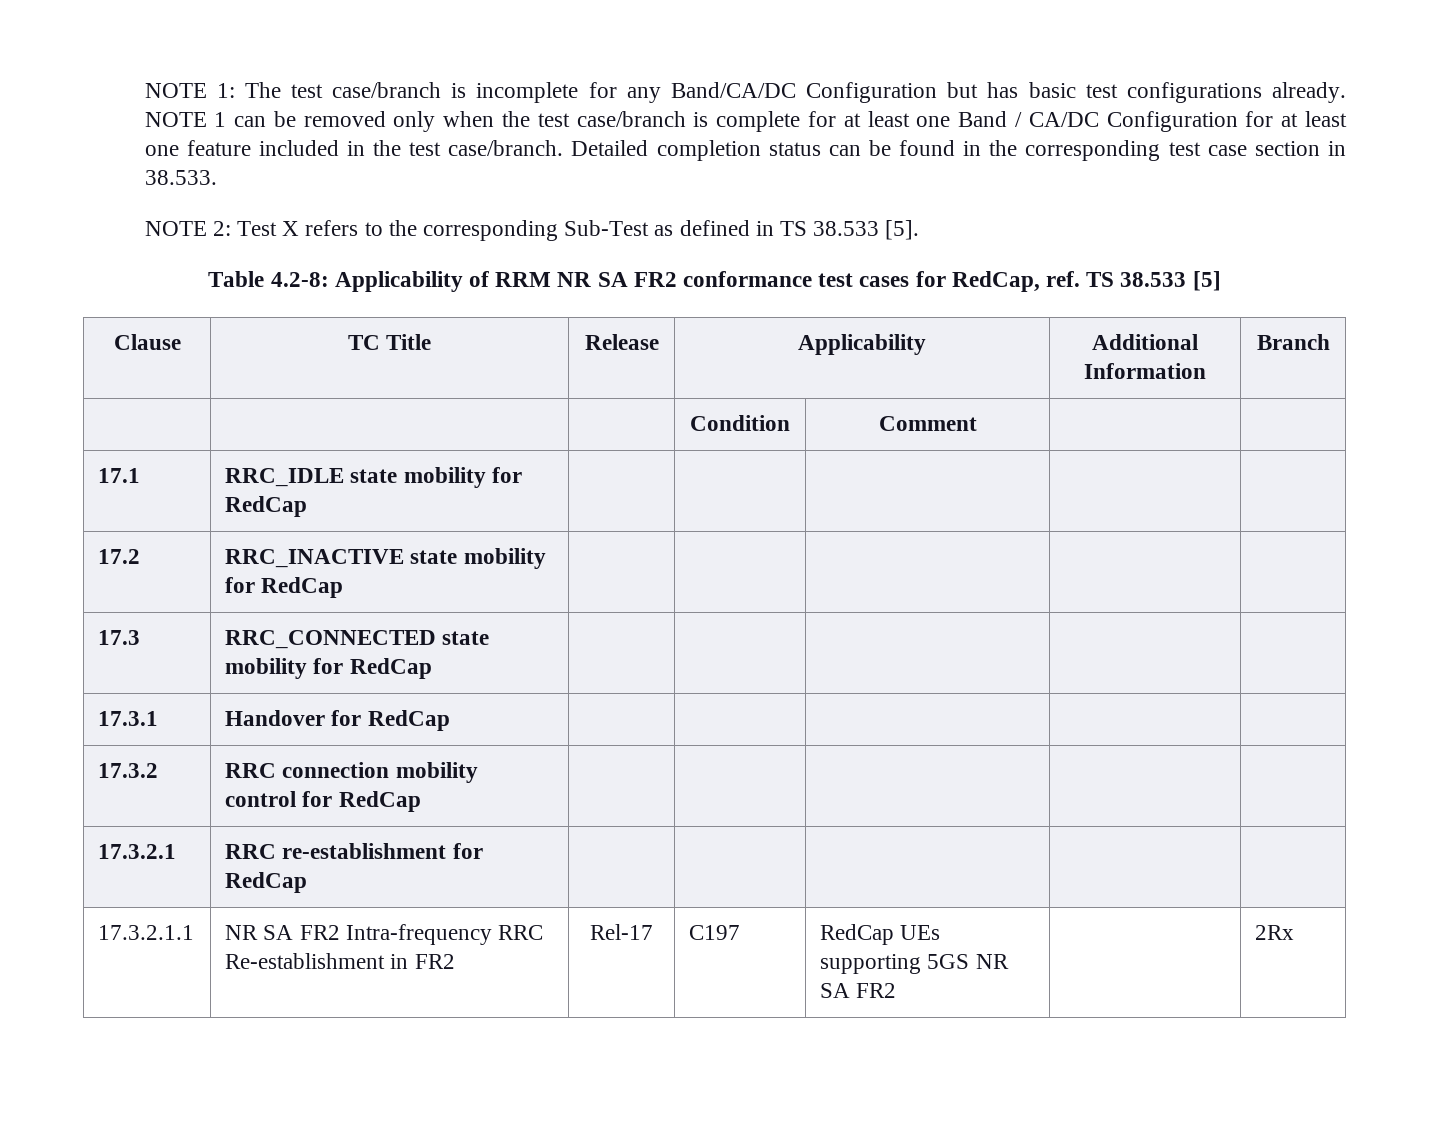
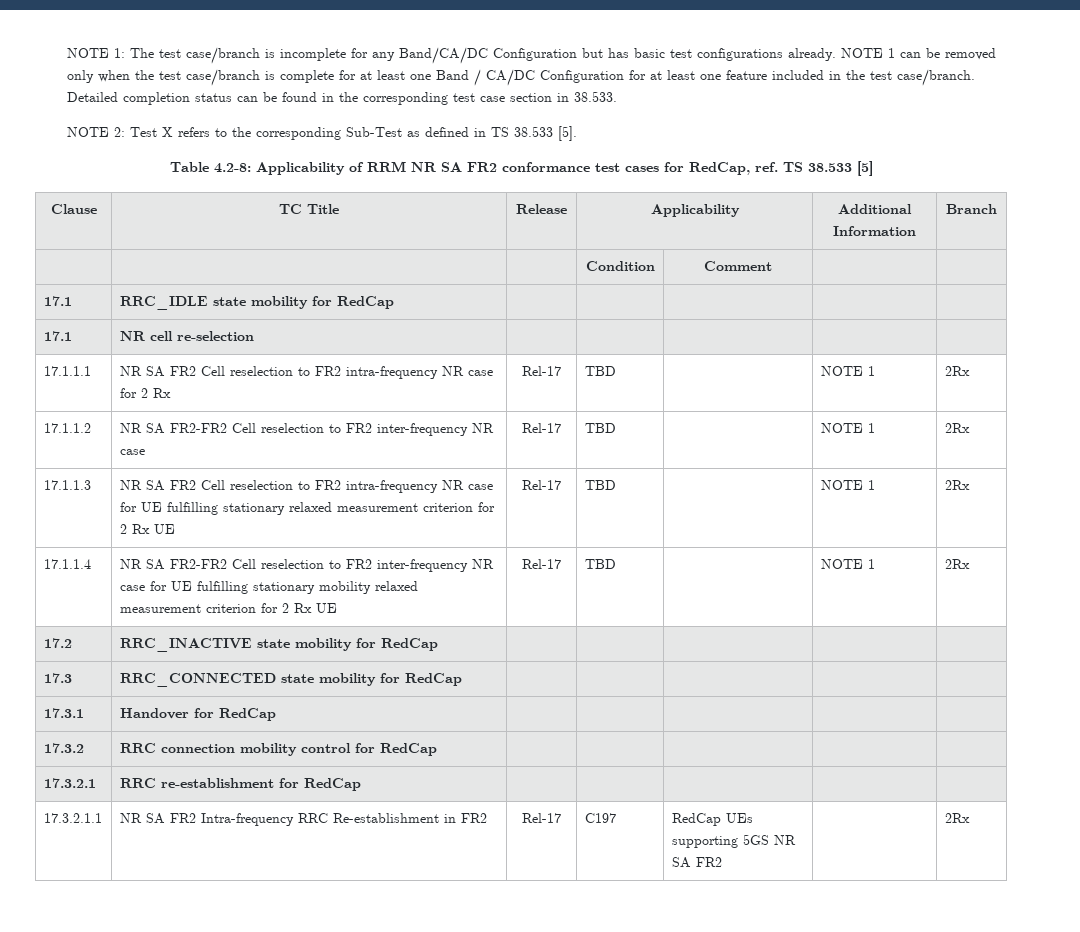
(308, 506) none -> [43,331,72,341] [119,331,254,341] [43,366,91,376] [119,366,493,379] [119,388,171,398] [522,366,561,376] [584,366,616,376] [820,366,875,376] [944,366,970,376] [43,423,91,433] [119,423,494,436] [119,449,145,455] [522,423,561,433] [584,423,616,433] [820,423,875,433] [944,423,970,433] [43,480,91,490] [119,480,493,493] [119,502,495,515] [119,524,175,534] [522,480,561,490] [584,480,616,490] [820,480,875,490] [944,480,970,490] [43,559,91,569] [119,559,494,572] [119,581,418,594] [119,603,337,613] [522,559,561,569] [584,559,616,569] [820,559,875,569] [944,559,970,569] // 17.1 | NR cell re-selection | | | | | // 17.1.1.1 | NR SA FR2 Cell reselection to FR2 intra-frequency NR case for 2 Rx | Rel-17 | TBD | | NOTE 1 | 2Rx // 17.1.1.2 | NR SA FR2-FR2 Cell reselection to FR2 inter-frequency NR case | Rel-17 | TBD | | NOTE 1 | 2Rx // 17.1.1.3 | NR SA FR2 Cell reselection to FR2 intra-frequency NR case for UE fulfilling stationary relaxed measurement criterion for 2 Rx UE | Rel-17 | TBD | | NOTE 1 | 2Rx // 17.1.1.4 | NR SA FR2-FR2 Cell reselection to FR2 inter-frequency NR case for UE fulfilling stationary mobility relaxed measurement criterion for 2 Rx UE | Rel-17 | TBD | | NOTE 1 | 2Rx

